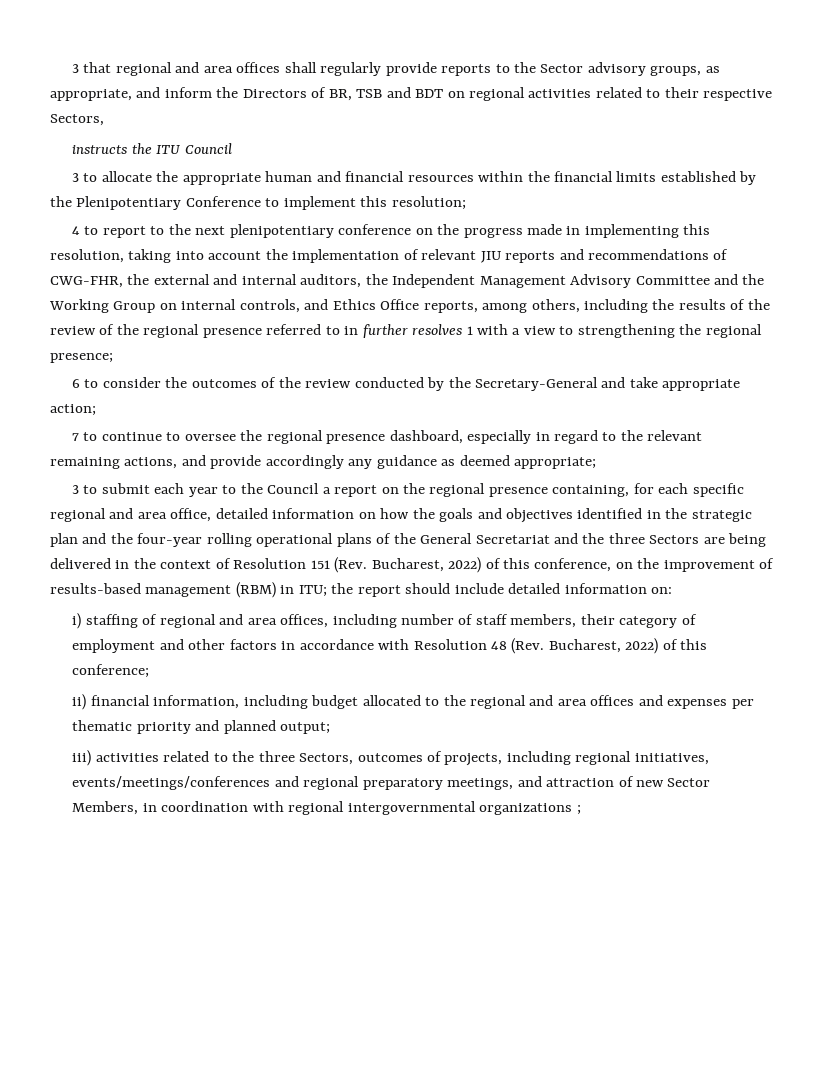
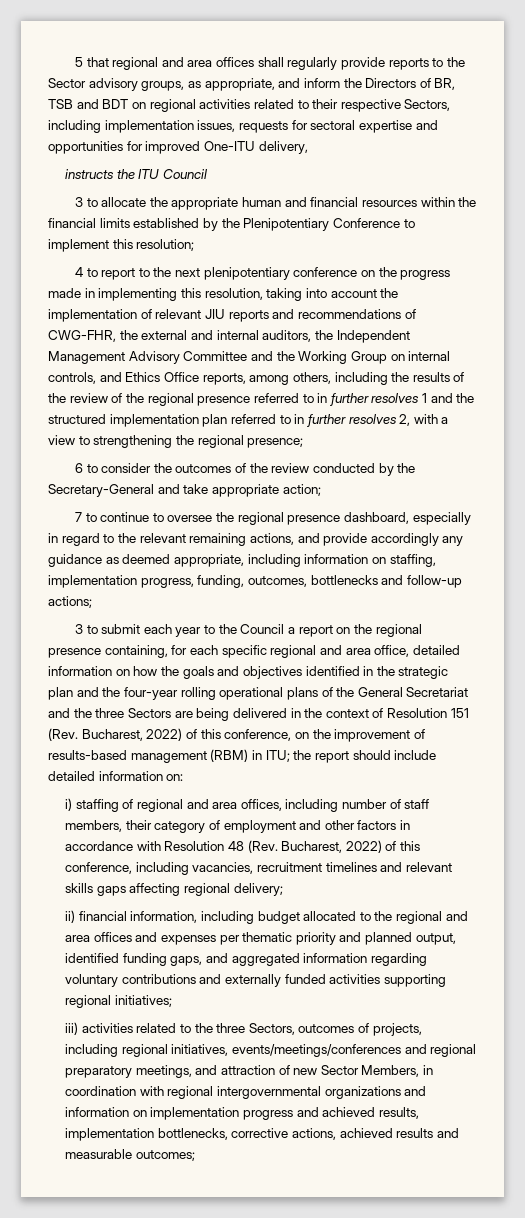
[71,64,79,73] 3 -> [74,57,83,67] 5
(104, 120) none -> [48,120,438,133] [48,141,308,154] including implementation issues, requests for sectoral expertise and opportunities for improved One-ITU delivery,
(473, 330) none -> [430,393,475,403] [48,414,411,427] and the structured implementation plan referred to in further resolves 2,
[514,457,597,469] appropriate; -> [173,554,436,567] [48,575,462,588] [48,596,92,608] appropriate, including information on staffing, implementation progress, funding, outcomes, bottlenecks and follow-up actions;
[72,664,150,678] conference; -> [64,862,452,875] [64,883,283,896] conference, including vacancies, recruitment timelines and relevant skills gaps affecting regional delivery;
[280,722,331,734] output; -> [415,933,456,945] [64,953,427,966] [64,974,446,987] [64,995,172,1008] output, identified funding gaps, and aggregated information regarding voluntary contributions and externally funded activities supporting regional initiatives;
[576,805,581,815] ; -> [404,1086,427,1096] [64,1107,419,1120] [64,1128,459,1141] [64,1149,195,1161] and information on implementation progress and achieved results, implementation bottlenecks, corrective actions, achieved results and measurable outcomes;

